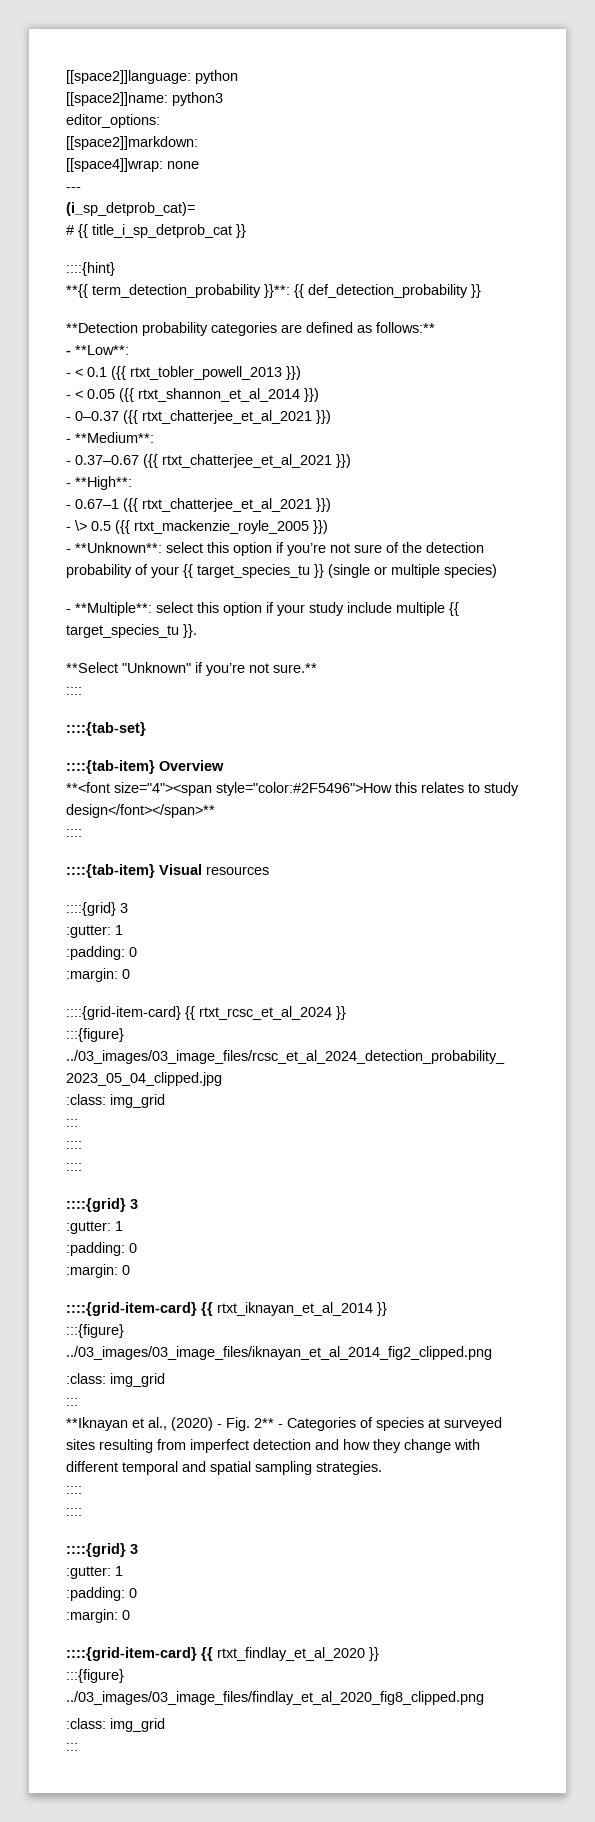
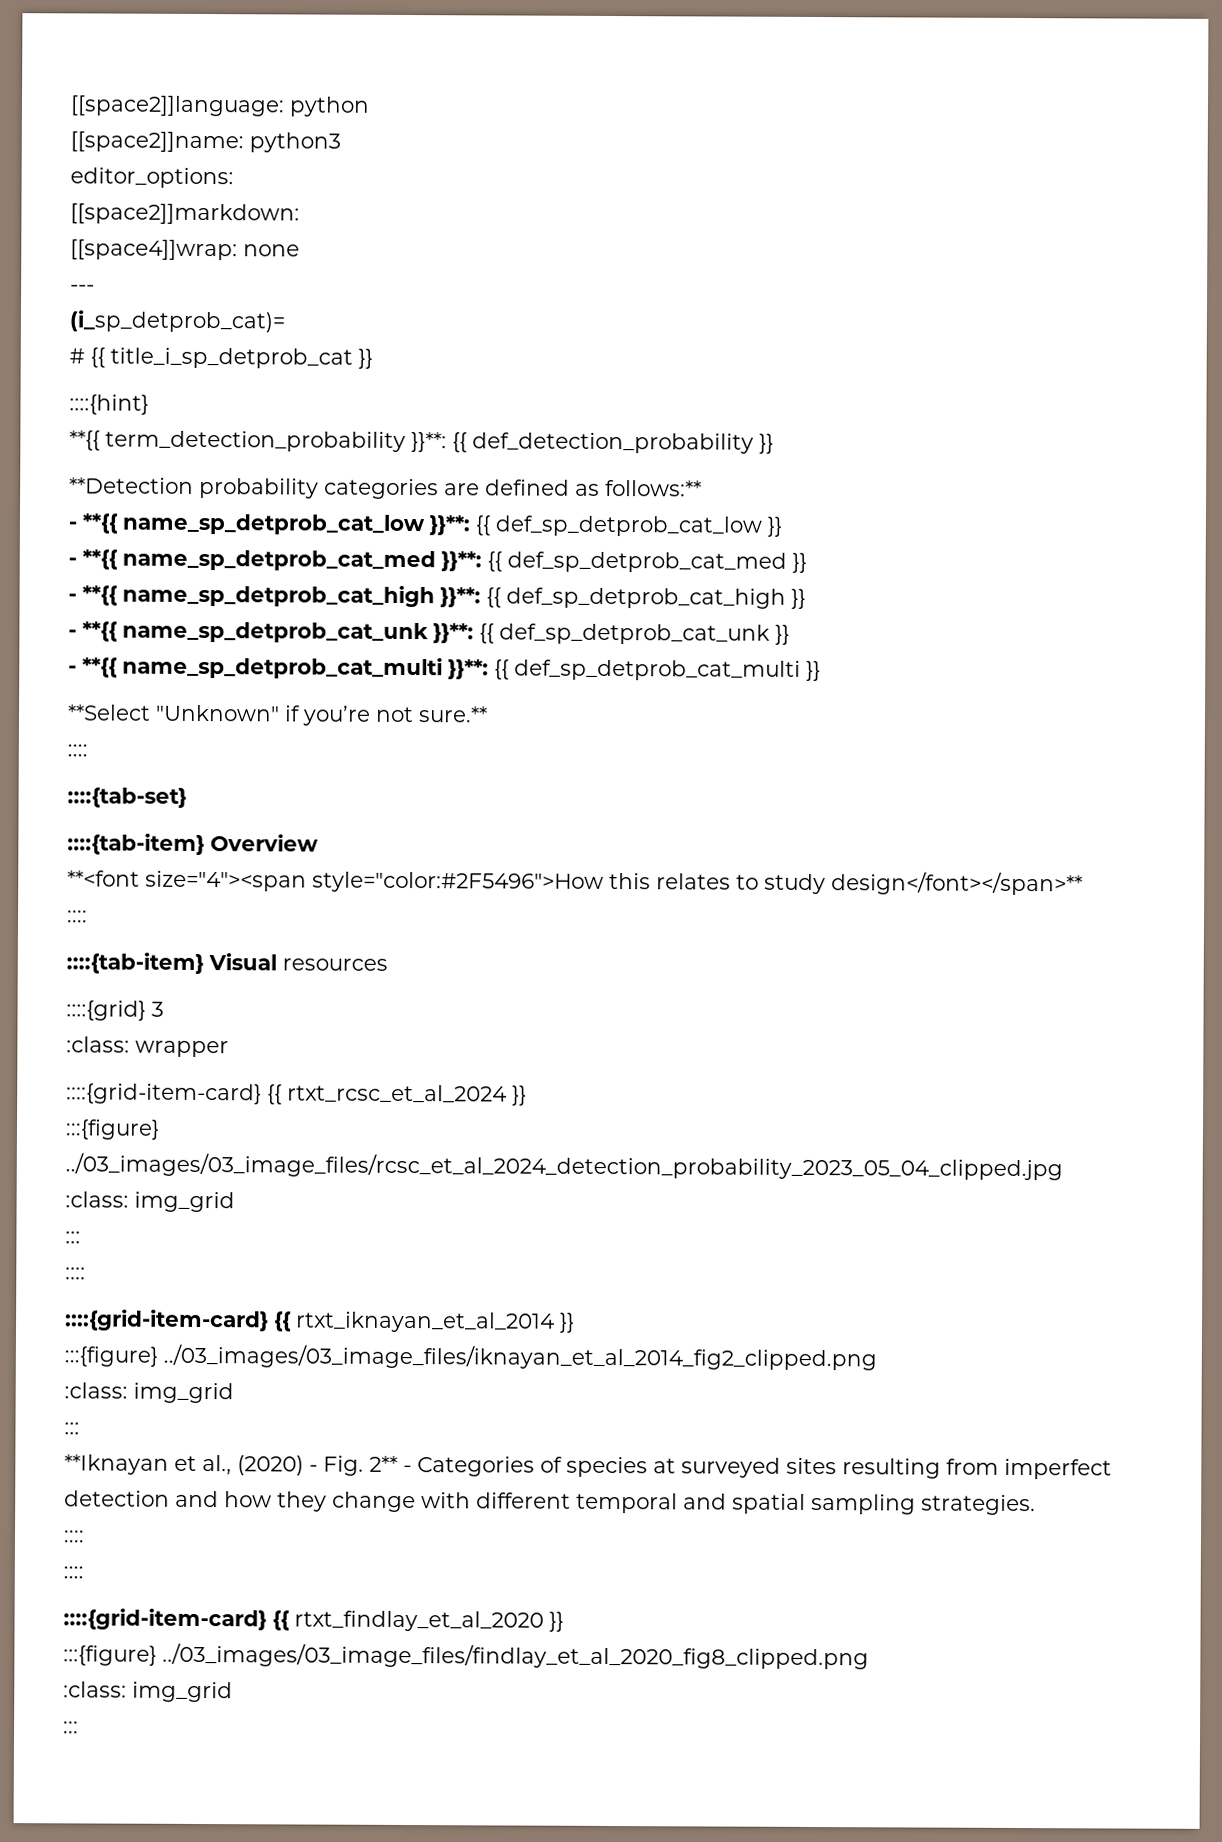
[75,345,129,355] [66,366,301,380] [66,388,319,402] [66,410,331,424] [66,432,154,443] [66,454,351,468] [66,476,132,490] [66,498,331,512] [66,520,328,534] [66,542,484,556] [66,564,497,578] [66,602,459,616] [66,624,197,638] **Low**: // - < 0.1 ({{ rtxt_tobler_powell_2013 }}) // - < 0.05 ({{ rtxt_shannon_et_al_2014 }}) // - 0–0.37 ({{ rtxt_chatterjee_et_al_2021 }}) // - **Medium**: // - 0.37–0.67 ({{ rtxt_chatterjee_et_al_2021 }}) // - **High**: // - 0.67–1 ({{ rtxt_chatterjee_et_al_2021 }}) // - \> 0.5 ({{ rtxt_mackenzie_royle_2005 }}) // - **Unknown**: select this option if you’re not sure of the detection probability of your {{ target_species_tu }} (single or multiple species) // - **Multiple**: select this option if your study include multiple {{ target_species_tu }}. -> [82,513,782,537] [68,549,807,573] [68,584,806,609] [68,621,790,645] [68,656,821,682] **{{ name_sp_detprob_cat_low }}**: {{ def_sp_detprob_cat_low }} // - **{{ name_sp_detprob_cat_med }}**: {{ def_sp_detprob_cat_med }} // - **{{ name_sp_detprob_cat_high }}**: {{ def_sp_detprob_cat_high }} // - **{{ name_sp_detprob_cat_unk }}**: {{ def_sp_detprob_cat_unk }} // - **{{ name_sp_detprob_cat_multi }}**: {{ def_sp_detprob_cat_multi }}
[66,925,123,938] [66,946,137,960] [66,968,130,982] :gutter: 1 // :padding: 0 // :margin: 0 -> [66,1036,229,1058] :class: wrapper
[66,1163,82,1171] [66,1198,138,1212] [66,1221,123,1234] [66,1242,137,1256] [66,1264,130,1278] // :::: // ::::{grid} 3 // :gutter: 1 // :padding: 0 // :margin: 0 -> (86, 1273) none
[66,1543,138,1557] [66,1566,123,1579] [66,1587,137,1601] [66,1609,130,1623] // ::::{grid} 3 // :gutter: 1 // :padding: 0 // :margin: 0 -> (84, 1572) none

